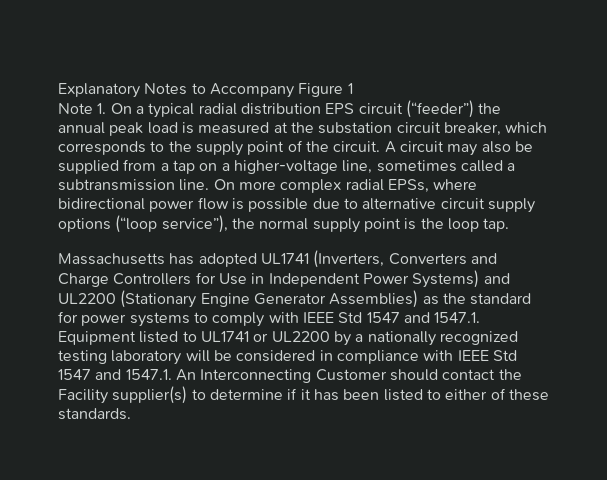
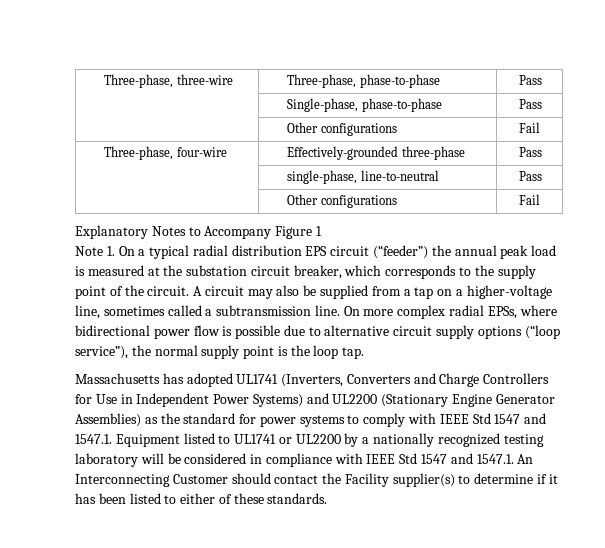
(58, 90) none -> [104,74,233,88] [287,74,440,88] [518,75,542,85] [287,98,442,112] [518,99,542,109] [287,122,397,136] [518,122,540,133] [104,146,227,160] [287,146,465,160] [518,147,542,157] [287,170,439,184] [518,171,542,181] [287,194,397,208] [518,194,540,205] Three-phase, three-wire | Three-phase, phase-to-phase | Pass // | Single-phase, phase-to-phase | Pass // | Other configurations | Fail // Three-phase, four-wire | Effectively-grounded three-phase | Pass // | single-phase, line-to-neutral | Pass // | Other configurations | Fail //

